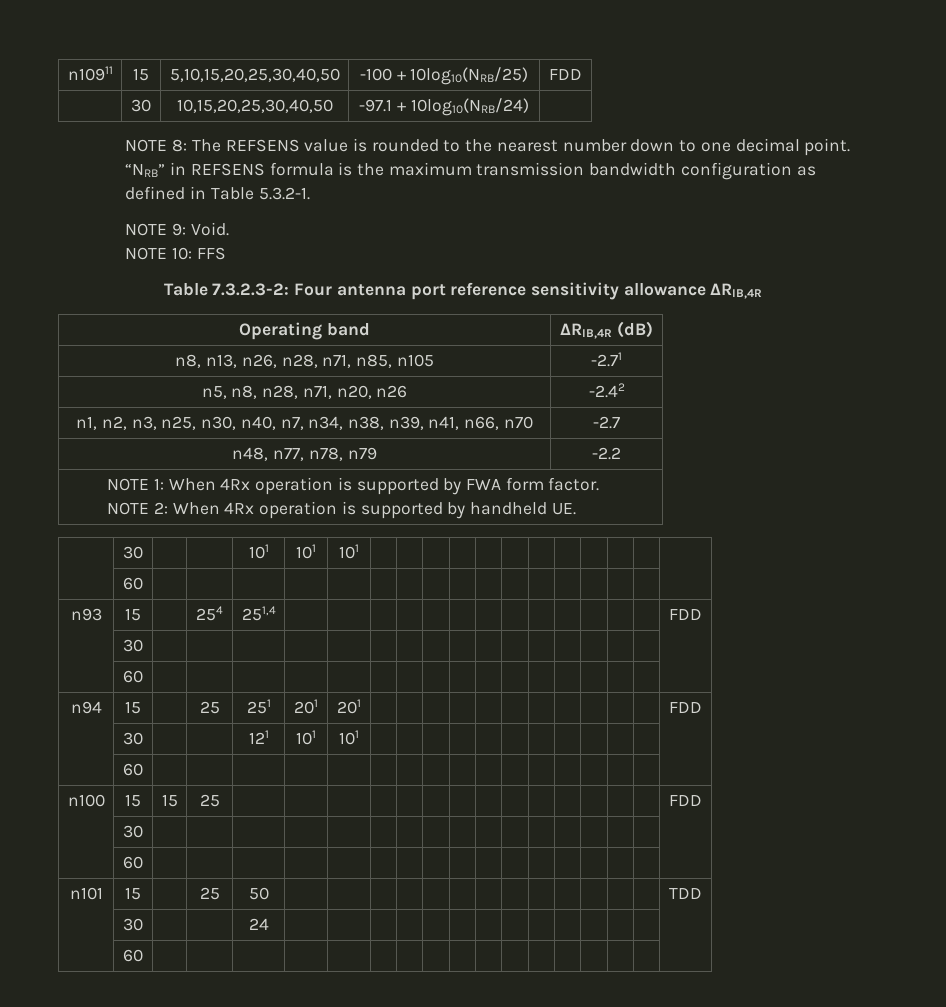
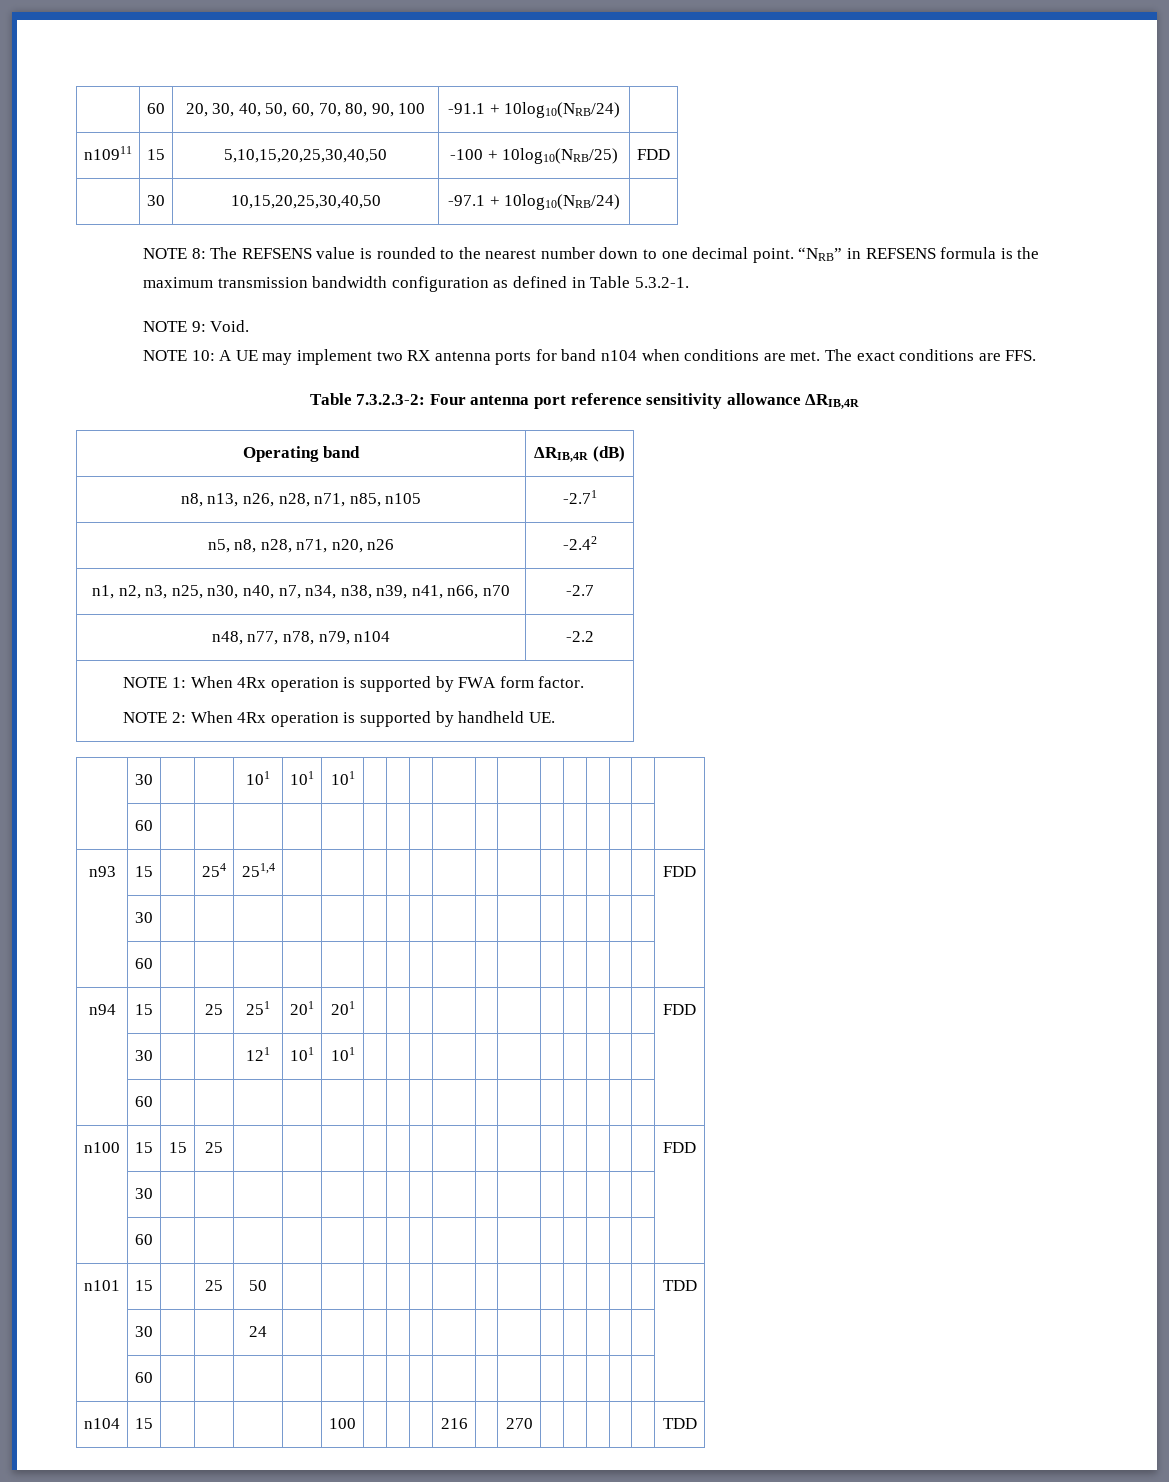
(67, 73) none -> [147,103,165,114] [185,103,426,117] [447,102,621,118] | 60 | 20, 30, 40, 50, 60, 70, 80, 90, 100 | -91.1 + 10log10(NRB/24) | //
[196,247,226,260] FFS -> [219,349,1037,365] A UE may implement two RX antenna ports for band n104 when conditions are met. The exact conditions are FFS.
[347,447,377,460] n79 -> [318,631,391,645] n79, n104
(143, 955) none -> [84,1418,120,1429] [135,1418,153,1429] [329,1418,356,1429] [440,1418,468,1429] [505,1418,533,1429] [662,1418,697,1429] // n104 | 15 | | | | | 100 | | | | 216 | | 270 | | | | | | TDD

